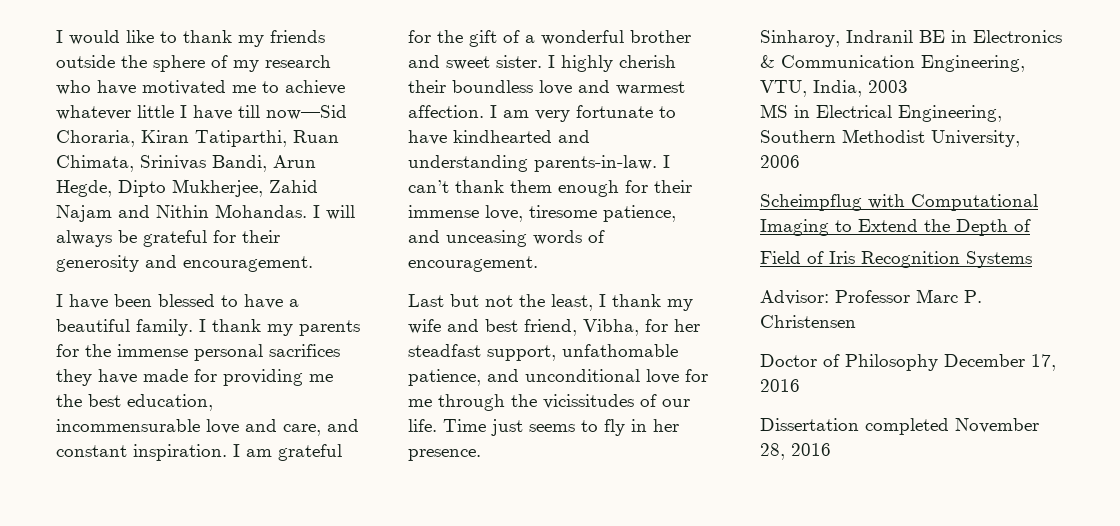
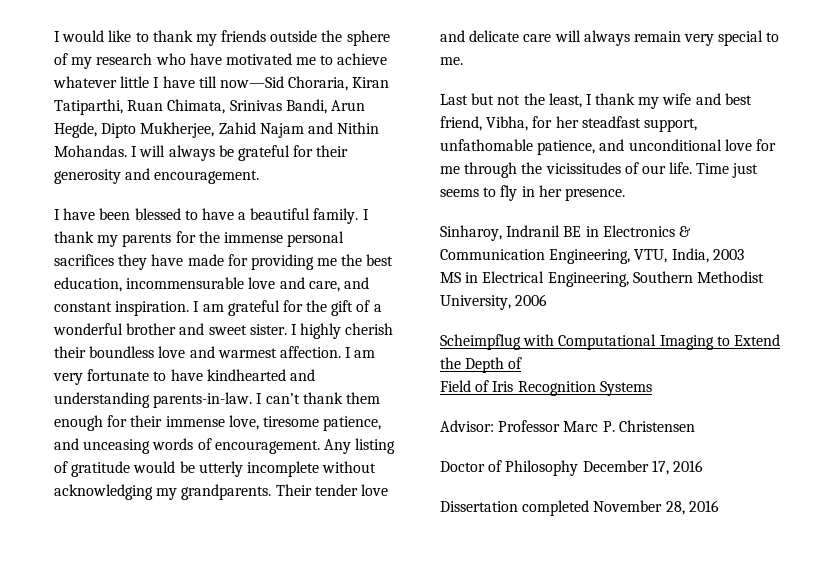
(538, 264) none -> [323,438,396,454] [54,461,377,477] [54,484,388,500] [440,30,780,46] [440,57,463,65] Any listing of gratitude would be utterly incomplete without acknowledging my grandparents. Their tender love and delicate care will always remain very special to me.

